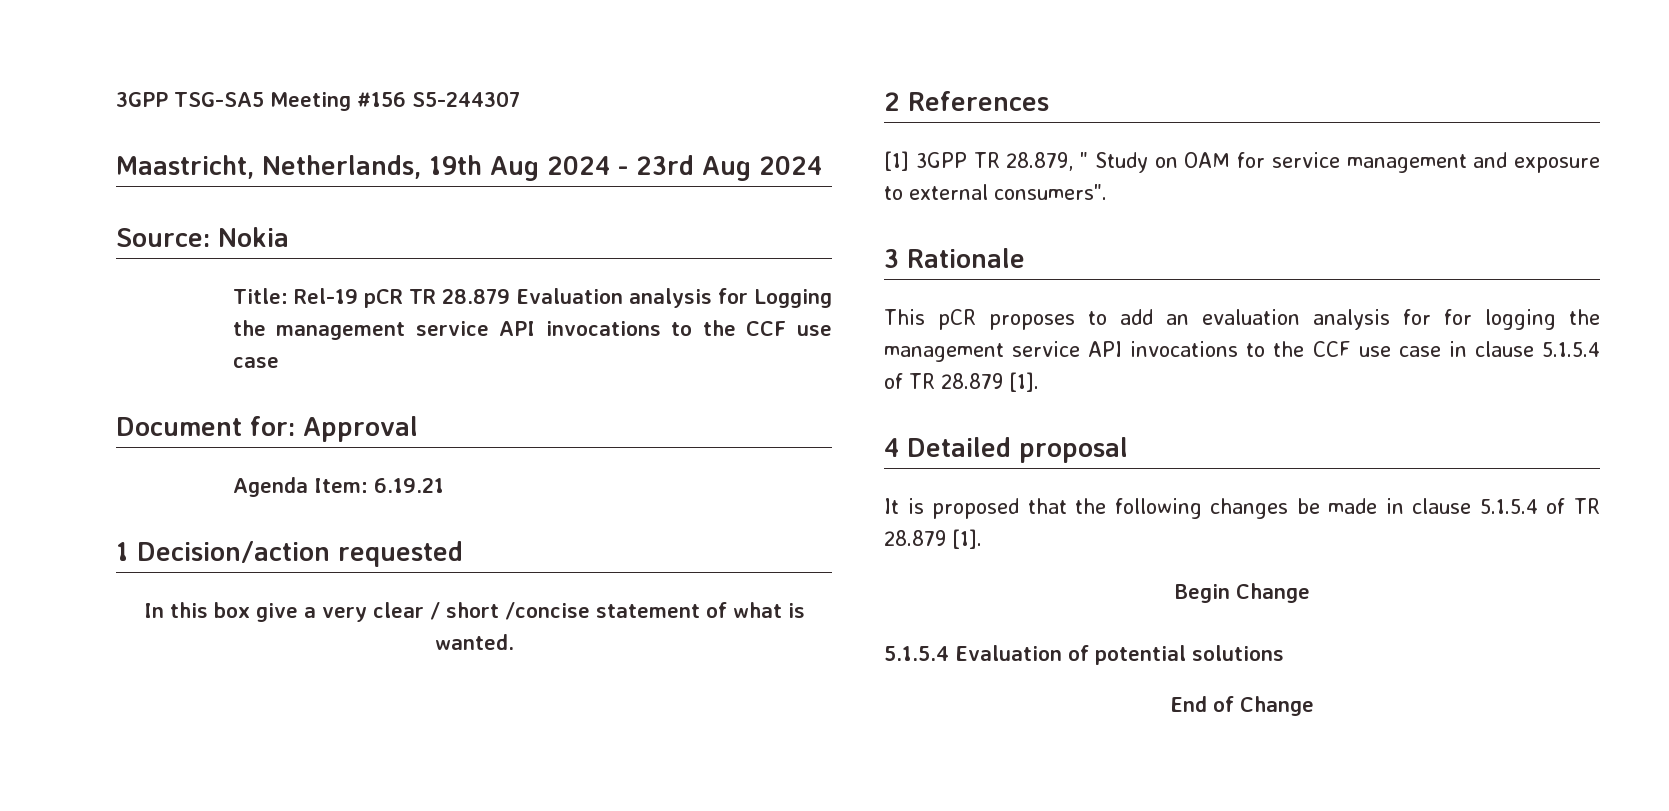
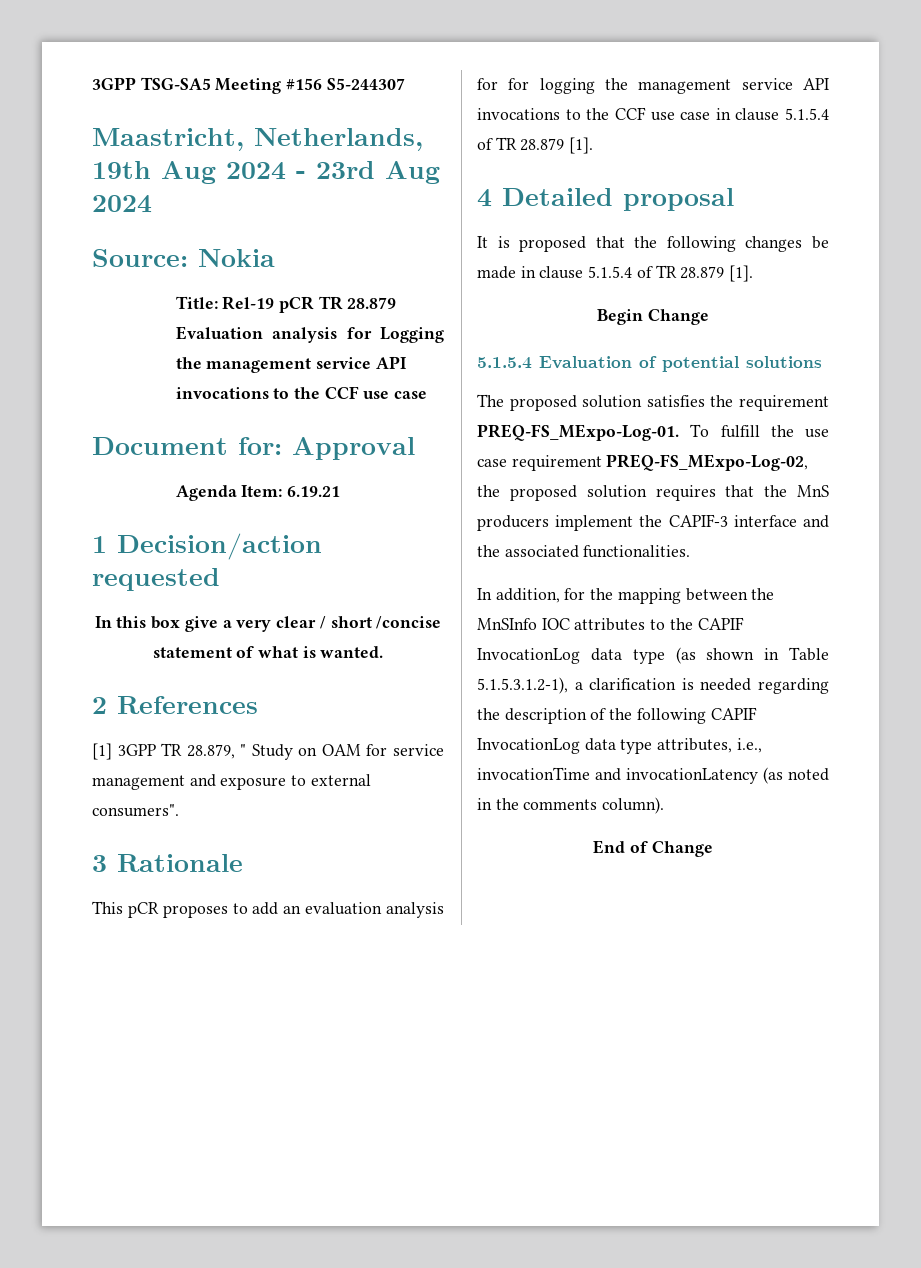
(1284, 653) none -> [477,394,829,411] [477,424,829,441] [477,454,809,471] [477,485,829,501] [477,514,829,531] [477,545,691,558] [477,588,775,604] [477,617,744,631] [477,647,829,664] [477,677,829,694] [477,707,757,724] [477,738,762,754] [477,767,829,784] [477,797,665,814] // The proposed solution satisfies the requirement PREQ-FS_MExpo-Log-01. To fulfill the use case requirement PREQ-FS_MExpo-Log-02, the proposed solution requires that the MnS producers implement the CAPIF-3 interface and the associated functionalities. // In addition, for the mapping between the MnSInfo IOC attributes to the CAPIF InvocationLog data type (as shown in Table 5.1.5.3.1.2-1), a clarification is needed regarding the description of the following CAPIF InvocationLog data type attributes, i.e., invocationTime and invocationLatency (as noted in the comments column).

